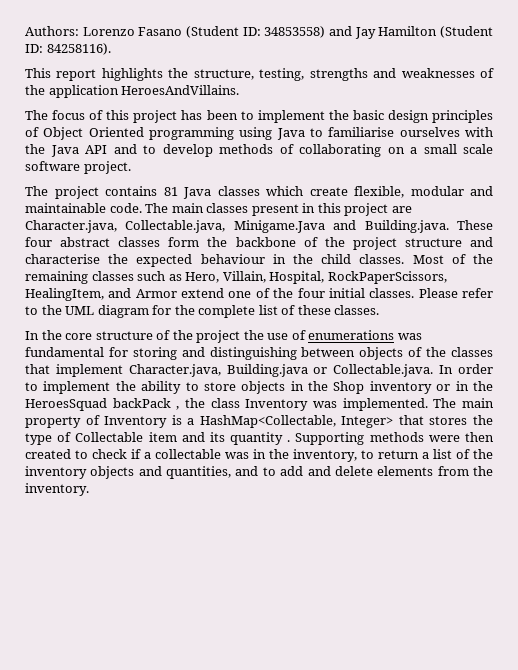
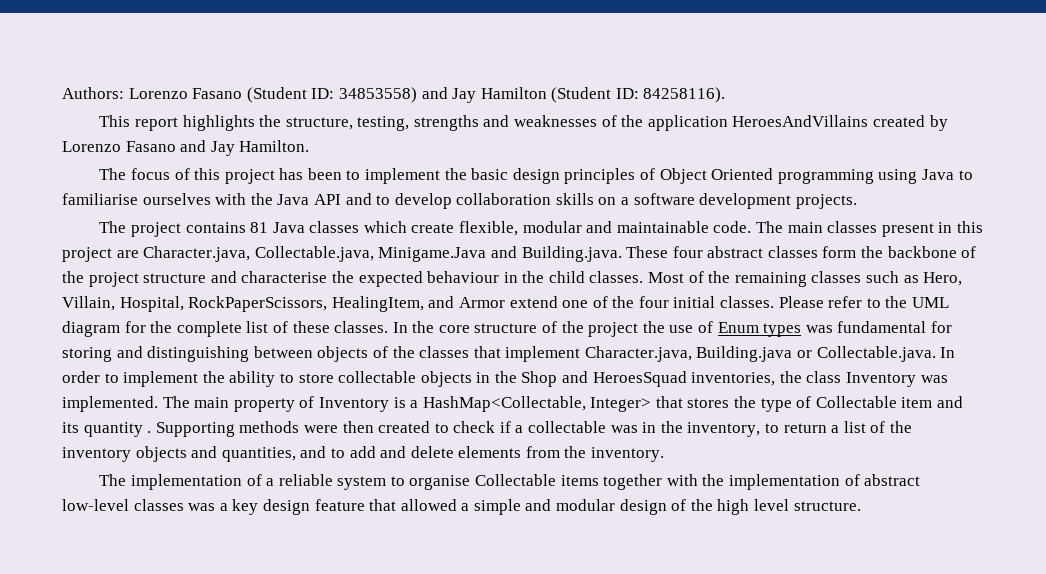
[121,85,240,95] HeroesAndVillains. -> [732,115,948,131] [62,140,310,156] HeroesAndVillains created by Lorenzo Fasano and Jay Hamilton.
[219,144,493,157] [25,161,131,174] methods of collaborating on a small scale software project. -> [456,193,857,209] collaboration skills on a software development projects.
(380, 310) // -> (389, 327) none
[308,330,395,340] enumerations -> [717,322,802,337] Enum types
(236, 386) none -> [338,371,417,383] collectable
[369,381,493,394] [25,398,180,411] inventory or in the HeroesSquad backPack , -> [562,371,776,387] and HeroesSquad inventories,
(89, 489) none -> [99,474,921,490] [62,499,861,515] // The implementation of a reliable system to organise Collectable items together with the implementation of abstract low-level classes was a key design feature that allowed a simple and modular design of the high level structure.

